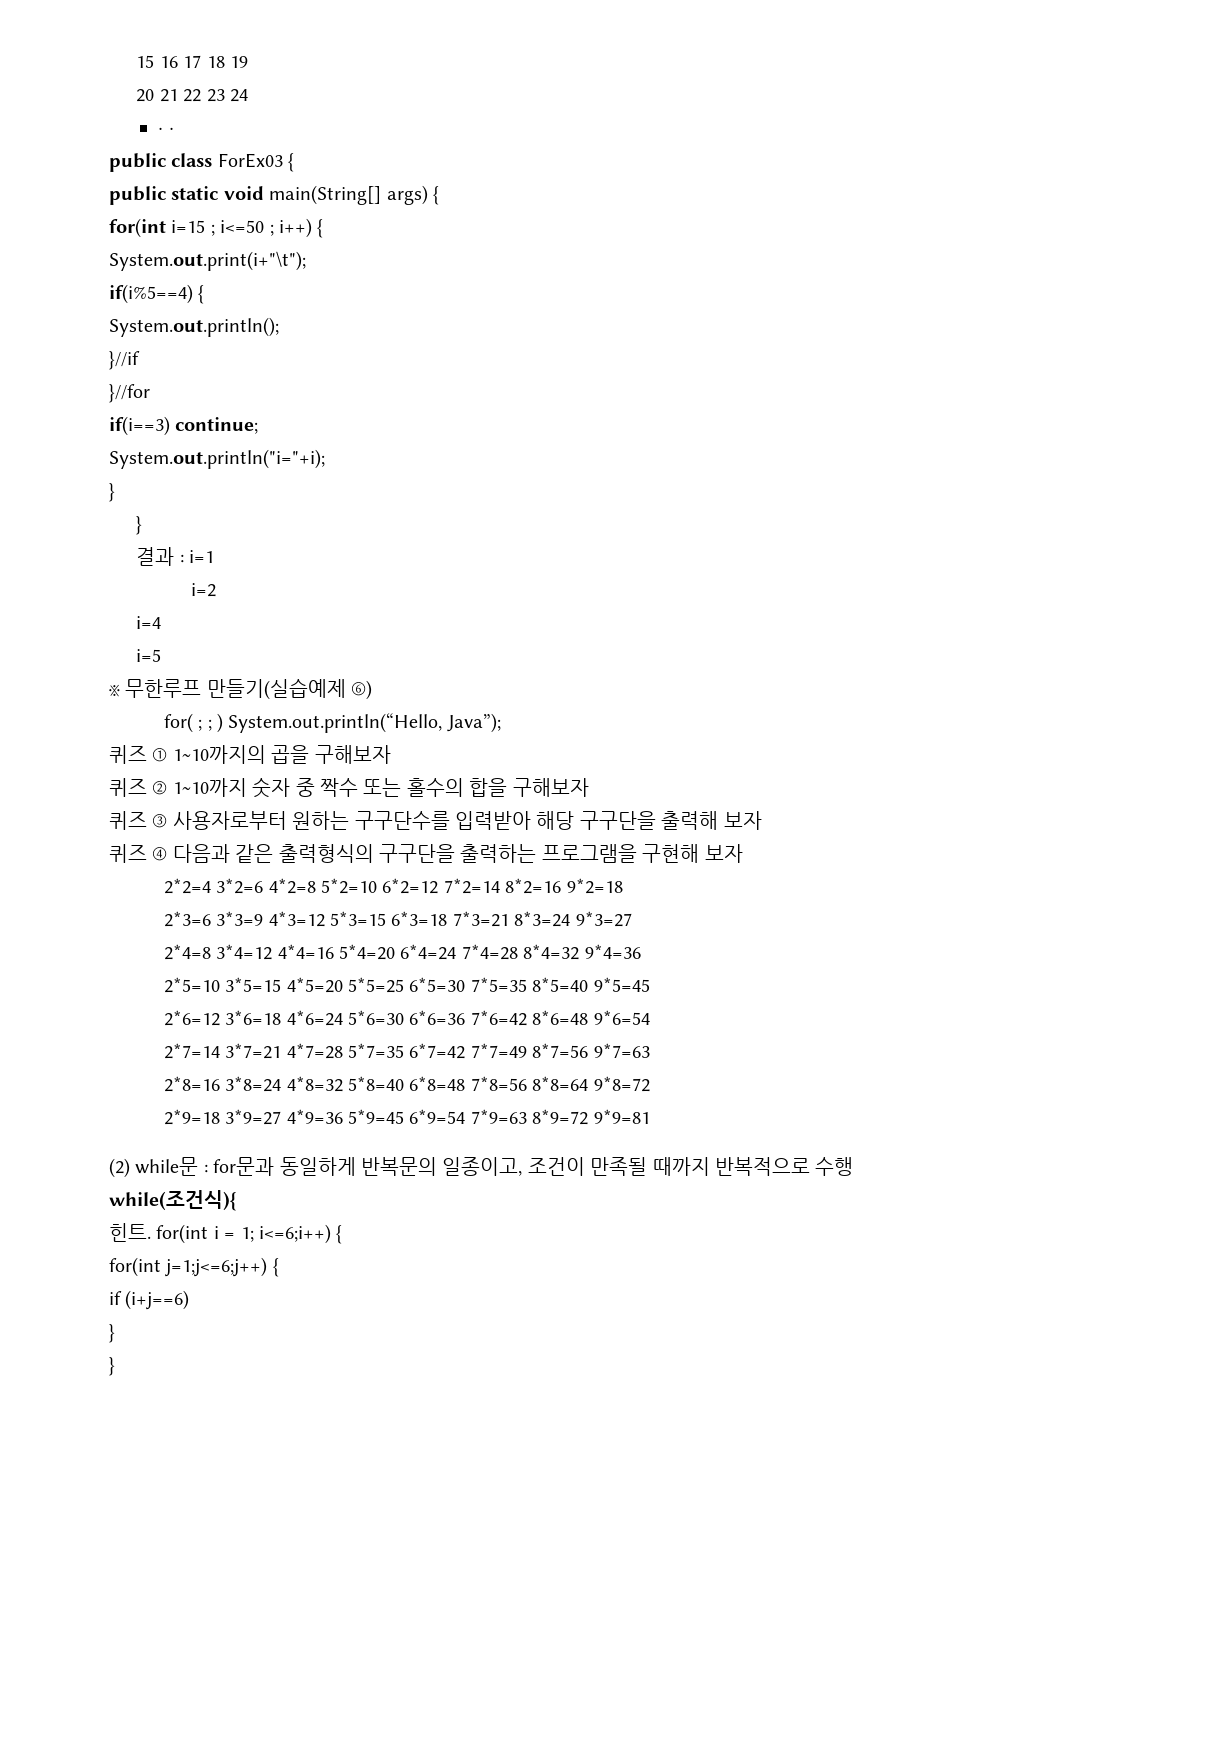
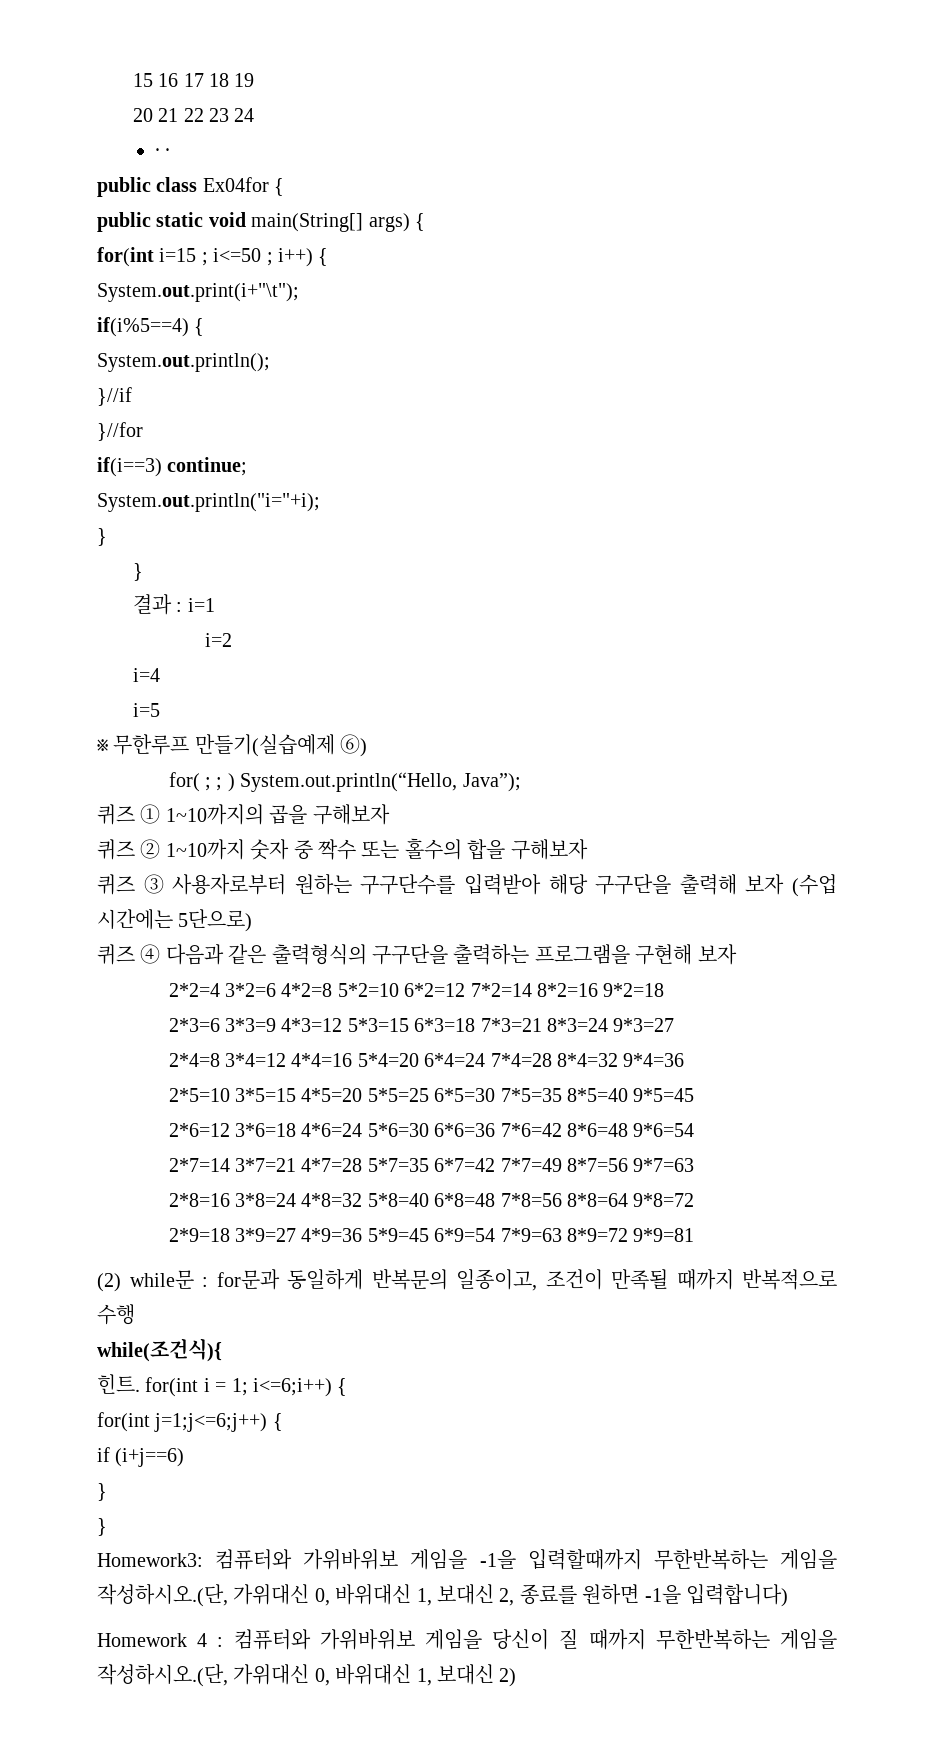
[217,153,283,168] ForEx03 -> [202,177,269,192] Ex04for
(762, 820) none -> [792,874,838,897] [97,909,253,932] (수업 시간에는 5단으로)
(115, 1366) none -> [97,1549,837,1570] [97,1584,788,1607] [97,1629,837,1650] [97,1664,517,1687] // Homework3: 컴퓨터와 가위바위보 게임을 -1을 입력할때까지 무한반복하는 게임을 작성하시오.(단, 가위대신 0, 바위대신 1, 보대신 2, 종료를 원하면 -1을 입력합니다) // Homework 4 : 컴퓨터와 가위바위보 게임을 당신이 질 때까지 무한반복하는 게임을 작성하시오.(단, 가위대신 0, 바위대신 1, 보대신 2)

